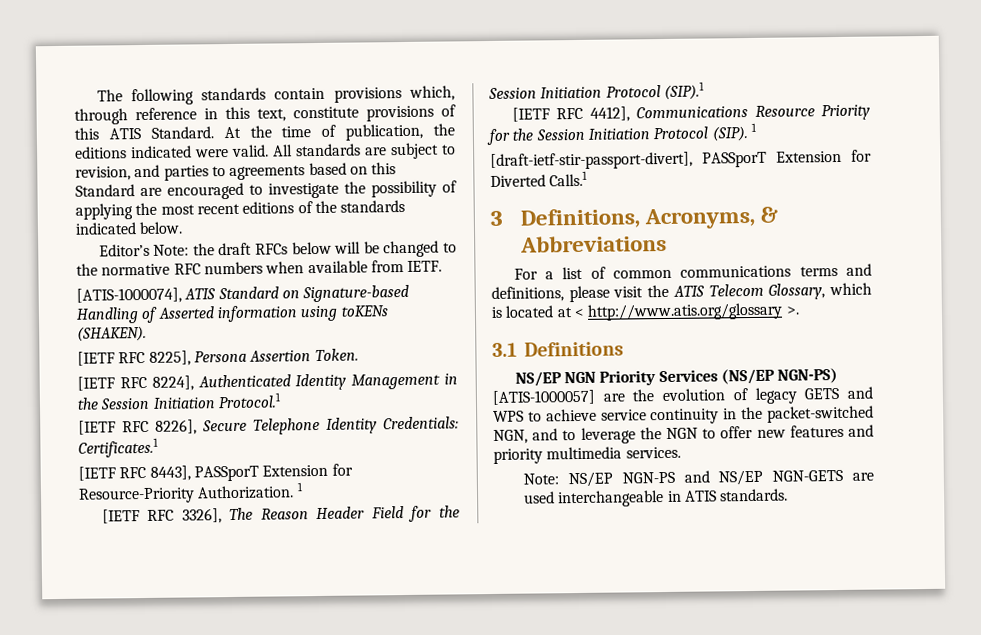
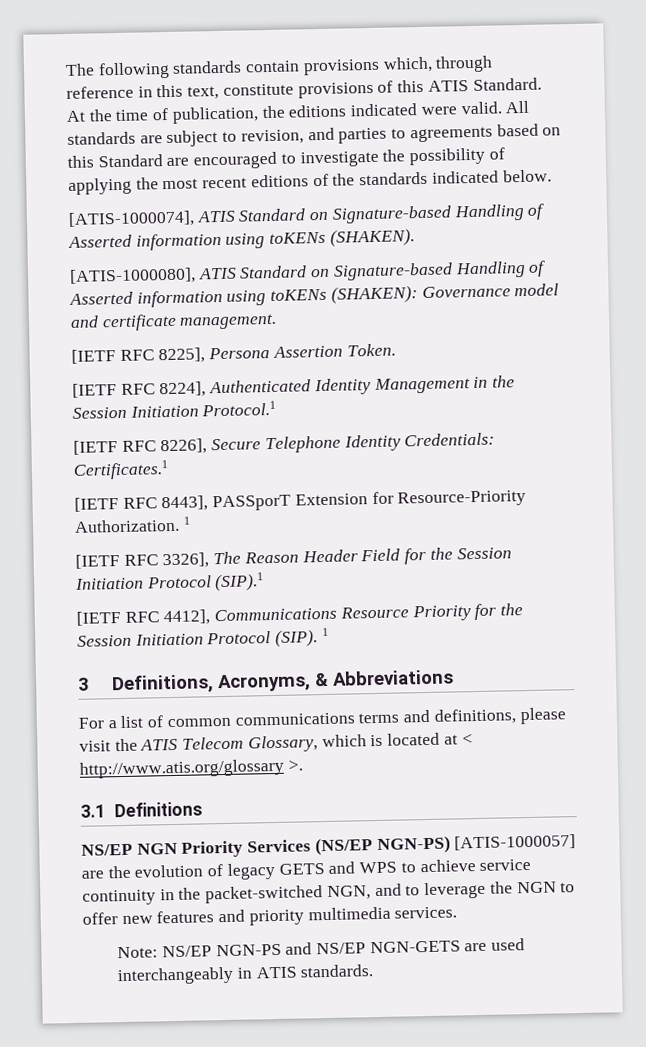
[98,240,457,258] [76,260,443,276] // Editor’s Note: the draft RFCs below will be changed to the normative RFC numbers when available from IETF. -> (552, 176) none
(147, 333) none -> [69,260,547,285] [69,283,560,308] [70,313,278,332] // [ATIS-1000080], ATIS Standard on Signature-based Handling of Asserted information using toKENs (SHAKEN): Governance model and certificate management.
[490,149,872,170] [490,170,589,187] // [draft-ietf-stir-passport-divert], PASSporT Extension for Diverted Calls.1 -> (329, 632) none
[558,490,665,508] interchangeable -> [117,966,235,986] interchangeably

